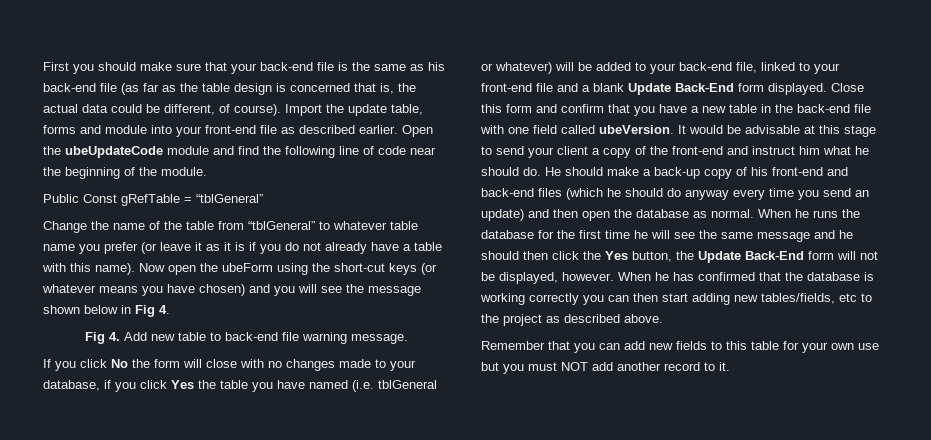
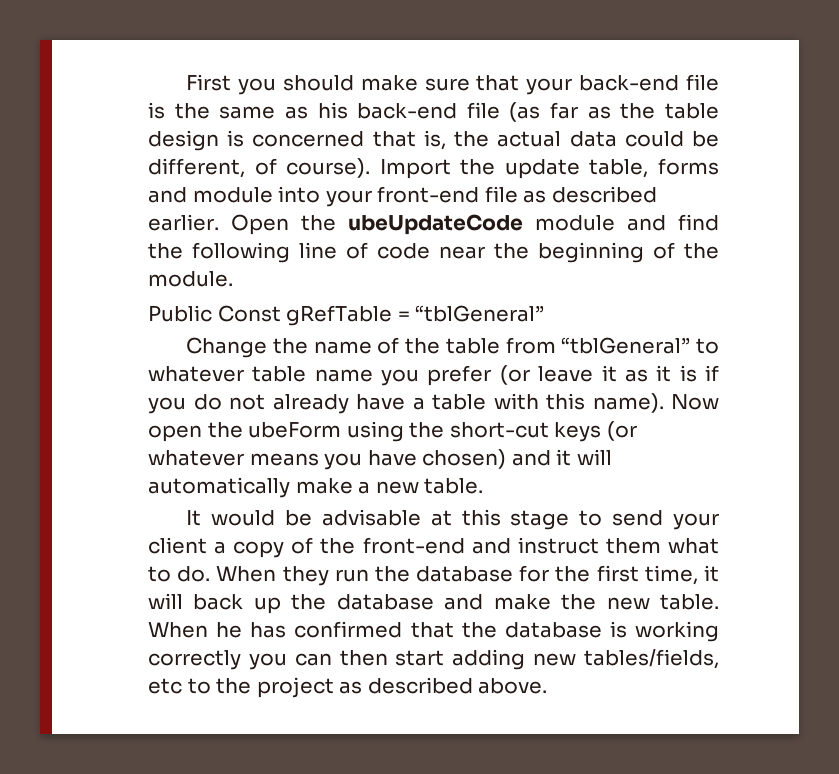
[274,284,421,296] [43,305,170,317] [85,332,408,344] [43,359,416,371] [43,380,437,392] [481,62,840,74] [481,83,864,95] [481,104,871,116] [480,125,674,134] you will see the message shown below in Fig 4. // Fig 4. Add new table to back-end file warning message. // If you click No the form will close with no changes made to your database, if you click Yes the table you have named (i.e. tblGeneral or whatever) will be added to your back-end file, linked to your front-end file and a blank Update Back-End form displayed. Close this form and confirm that you have a new table in the back-end file with one field called ubeVersion. -> [556,449,612,466] [148,477,484,498] it will automatically make a new table. //
[799,146,869,155] [481,167,848,179] [481,188,869,200] [481,209,838,221] him what he should do. He should make a back-up copy of his front-end and back-end files (which he should do anyway every time you send an update) and then open the database as normal. When he runs -> [605,538,719,554] [148,566,369,586] them what to do. When they run
[605,230,853,242] [481,251,878,263] [481,272,614,284] time he will see the same message and he should then click the Yes button, the Update Back-End form will not be displayed, however. -> [644,565,719,585] [148,593,720,614] time, it will back up the database and make the new table.
[481,341,879,353] [481,362,730,374] // Remember that you can add new fields to this table for your own use but you must NOT add another record to it. -> (548, 686) none

